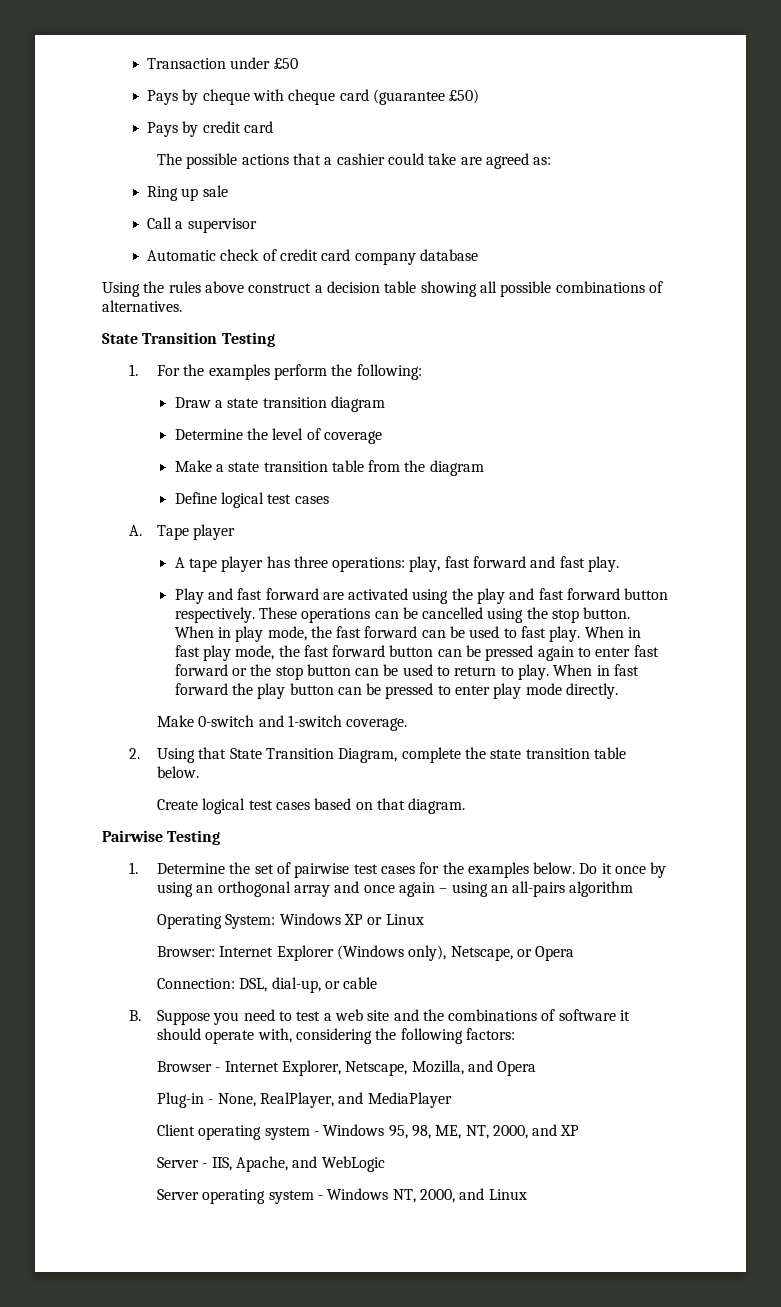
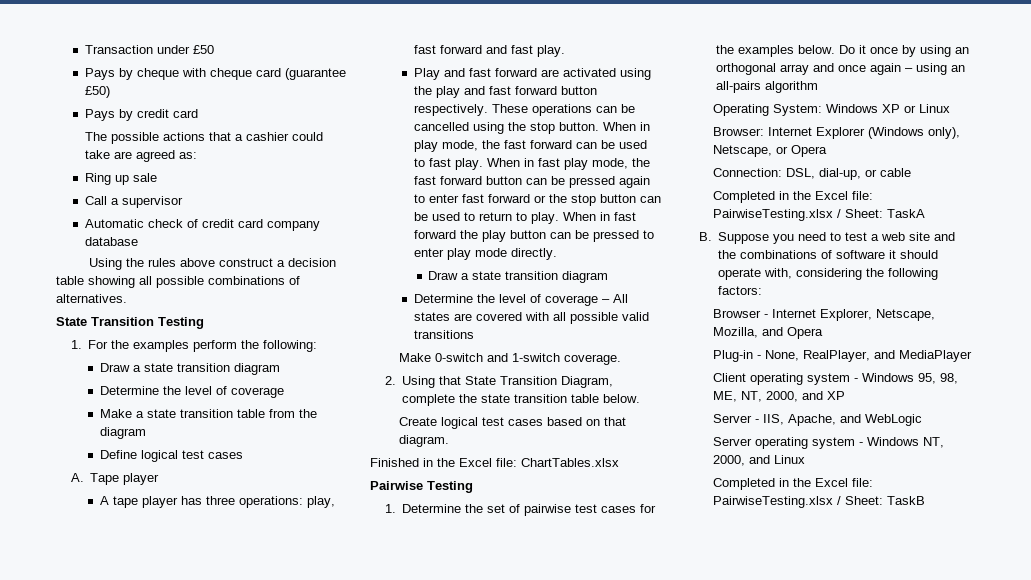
(619, 691) none -> [428,271,609,283] [413,294,628,306] [413,312,649,324] [413,330,474,339] // Draw a state transition diagram // Determine the level of coverage – All states are covered with all possible valid transitions
(466, 806) none -> [370,458,619,467] // Finished in the Excel file: ChartTables.xlsx
(378, 983) none -> [713,191,874,203] [713,209,926,221] // Completed in the Excel file: PairwiseTesting.xlsx / Sheet: TaskA
(527, 1194) none -> [713,478,874,490] [713,496,926,508] // Completed in the Excel file: PairwiseTesting.xlsx / Sheet: TaskB

